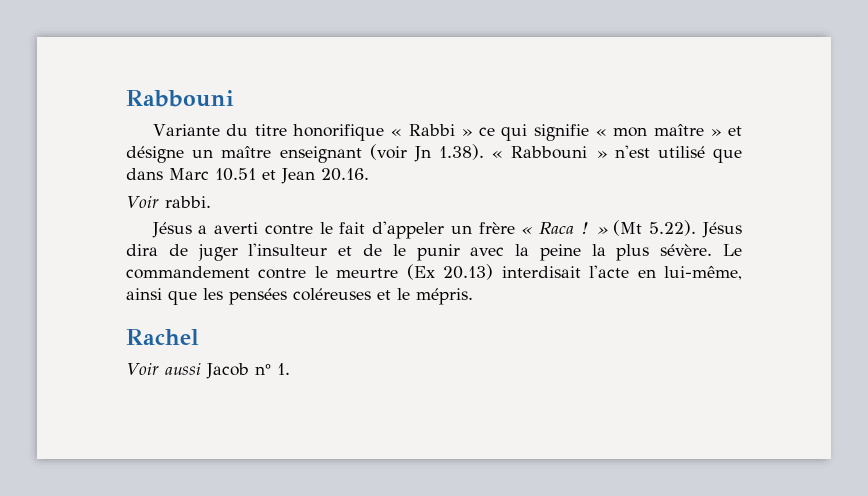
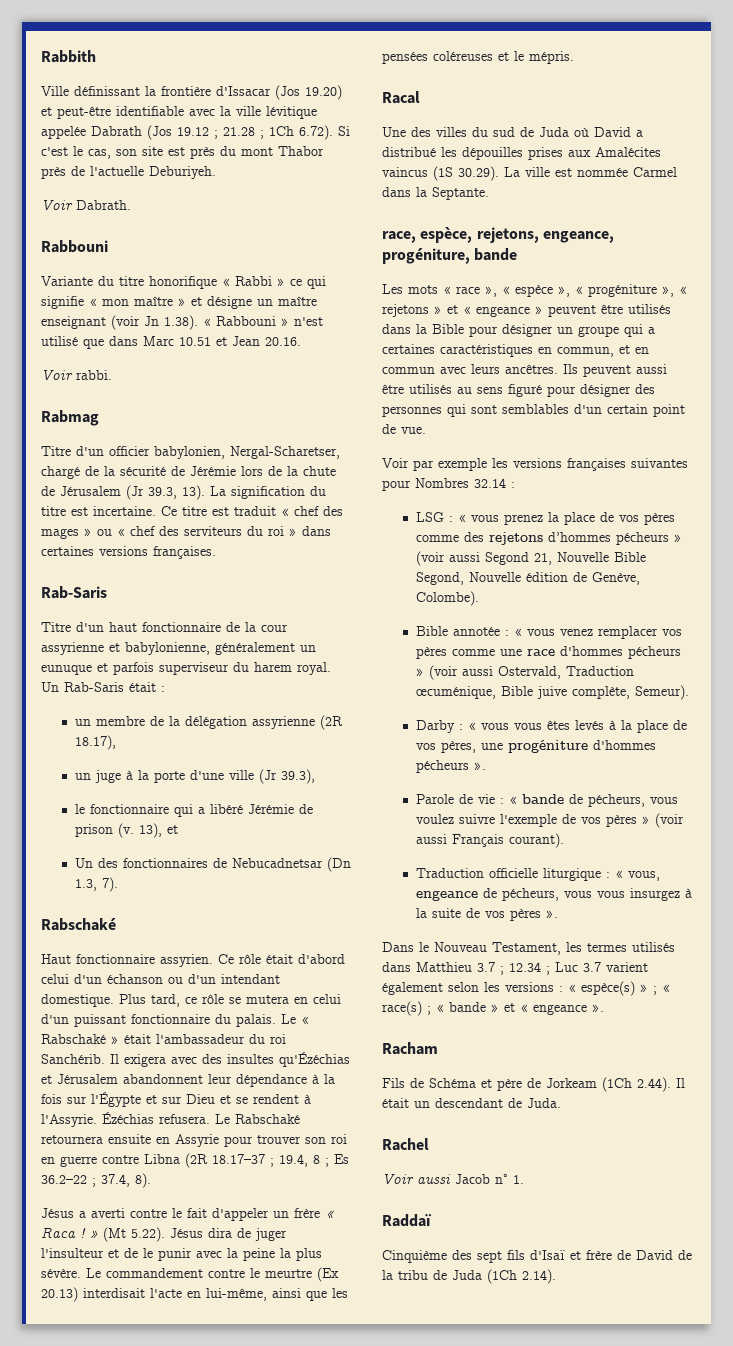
(126, 98) none -> [41,50,96,63] [41,85,342,100] [41,106,317,119] [41,125,350,140] [41,146,324,159] [41,166,216,179] [41,199,131,210] Rabbith // Ville définissant la frontière d'Issacar (Jos 19.20) et peut-être identifiable avec la ville lévitique appelée Dabrath (Jos 19.12 ; 21.28 ; 1Ch 6.72). Si c'est le cas, son site est près du mont Thabor près de l'actuelle Deburiyeh. // Voir Dabrath. //
(211, 202) none -> [41,410,99,426] [41,446,340,459] [41,466,336,479] [41,485,326,500] [41,506,343,516] [41,526,331,539] [41,546,216,559] [41,586,107,599] [41,622,288,632] [41,642,316,655] [41,662,331,675] [41,682,165,692] [74,715,343,730] [74,735,116,750] [74,769,315,784] [74,804,313,817] [74,823,178,838] [74,857,351,872] [74,877,118,892] [41,918,116,931] [41,954,345,967] [41,974,280,984] [41,994,341,1007] [41,1014,309,1027] [41,1034,286,1044] [41,1052,350,1067] [41,1074,335,1087] [41,1092,311,1107] [41,1112,300,1127] [41,1134,347,1147] [41,1153,349,1168] [41,1173,151,1188] // Rabmag // Titre d'un officier babylonien, Nergal-Scharetser, chargé de la sécurité de Jérémie lors de la chute de Jérusalem (Jr 39.3, 13). La signification du titre est incertaine. Ce titre est traduit « chef des mages » ou « chef des serviteurs du roi » dans certaines versions françaises. // Rab-Saris // Titre d'un haut fonctionnaire de la cour assyrienne et babylonienne, généralement un eunuque et parfois superviseur du harem royal. Un Rab-Saris était : // un membre de la délégation assyrienne (2R 18.17), // un juge à la porte d'une ville (Jr 39.3), // le fonctionnaire qui a libéré Jérémie de prison (v. 13), et // Un des fonctionnaires de Nebucadnetsar (Dn 1.3, 7). // Rabschaké // Haut fonctionnaire assyrien. Ce rôle était d'abord celui d'un échanson ou d'un intendant domestique. Plus tard, ce rôle se mutera en celui d'un puissant fonctionnaire du palais. Le « Rabschaké » était l'ambassadeur du roi Sanchérib. Il exigera avec des insultes qu'Ézéchias et Jérusalem abandonnent leur dépendance à la fois sur l'Égypte et sur Dieu et se rendent à l'Assyrie. Ézéchias refusera. Le Rabschaké retournera ensuite en Assyrie pour trouver son roi en guerre contre Libna (2R 18.17–37 ; 19.4, 8 ; Es 36.2–22 ; 37.4, 8).
(473, 296) none -> [382,91,420,104] [382,127,643,137] [382,147,661,160] [382,166,677,181] [382,187,489,200] [382,227,614,243] [382,248,518,264] [382,284,687,297] [382,304,671,317] [382,324,655,337] [382,344,649,357] [382,364,667,377] [382,384,655,397] [382,404,685,417] [382,424,426,434] [382,458,688,471] [382,478,515,491] [415,512,675,525] [415,532,682,545] [415,551,646,566] [415,572,640,585] [415,591,479,606] [415,626,682,639] [415,646,681,659] [415,665,634,680] [415,685,689,700] [415,720,687,733] [415,740,656,753] [415,760,486,773] [415,794,678,807] [415,813,684,828] [415,833,564,848] [415,868,660,881] [415,888,692,901] [415,908,558,921] [382,942,675,955] [382,962,648,975] [382,981,670,996] [382,1001,604,1016] [382,1042,438,1055] [382,1077,685,1092] [382,1098,561,1108] // Racal // Une des villes du sud de Juda où David a distribué les dépouilles prises aux Amalécites vaincus (1S 30.29). La ville est nommée Carmel dans la Septante. // race, espèce, rejetons, engeance, progéniture, bande // Les mots « race », « espèce », « progéniture », « rejetons » et « engeance » peuvent être utilisés dans la Bible pour désigner un groupe qui a certaines caractéristiques en commun, et en commun avec leurs ancêtres. Ils peuvent aussi être utilisés au sens figuré pour désigner des personnes qui sont semblables d'un certain point de vue. // Voir par exemple les versions françaises suivantes pour Nombres 32.14 : // LSG : « vous prenez la place de vos pères comme des rejetons d’hommes pécheurs » (voir aussi Segond 21, Nouvelle Bible Segond, Nouvelle édition de Genève, Colombe). // Bible annotée : « vous venez remplacer vos pères comme une race d'hommes pécheurs » (voir aussi Ostervald, Traduction œcuménique, Bible juive complète, Semeur). // Darby : « vous vous êtes levés à la place de vos pères, une progéniture d'hommes pécheurs ». // Parole de vie : « bande de pécheurs, vous voulez suivre l'exemple de vos pères » (voir aussi Français courant). // Traduction officielle liturgique : « vous, engeance de pécheurs, vous vous insurgez à la suite de vos pères ». // Dans le Nouveau Testament, les termes utilisés dans Matthieu 3.7 ; 12.34 ; Luc 3.7 varient également selon les versions : « espèce(s) » ; « race(s) ; « bande » et « engeance ». // Racham // Fils de Schéma et père de Jorkeam (1Ch 2.44). Il était un descendant de Juda.
(290, 369) none -> [382,1214,432,1227] [382,1250,692,1263] [382,1269,556,1284] // Raddaï // Cinquième des sept fils d'Isaï et frère de David de la tribu de Juda (1Ch 2.14).

